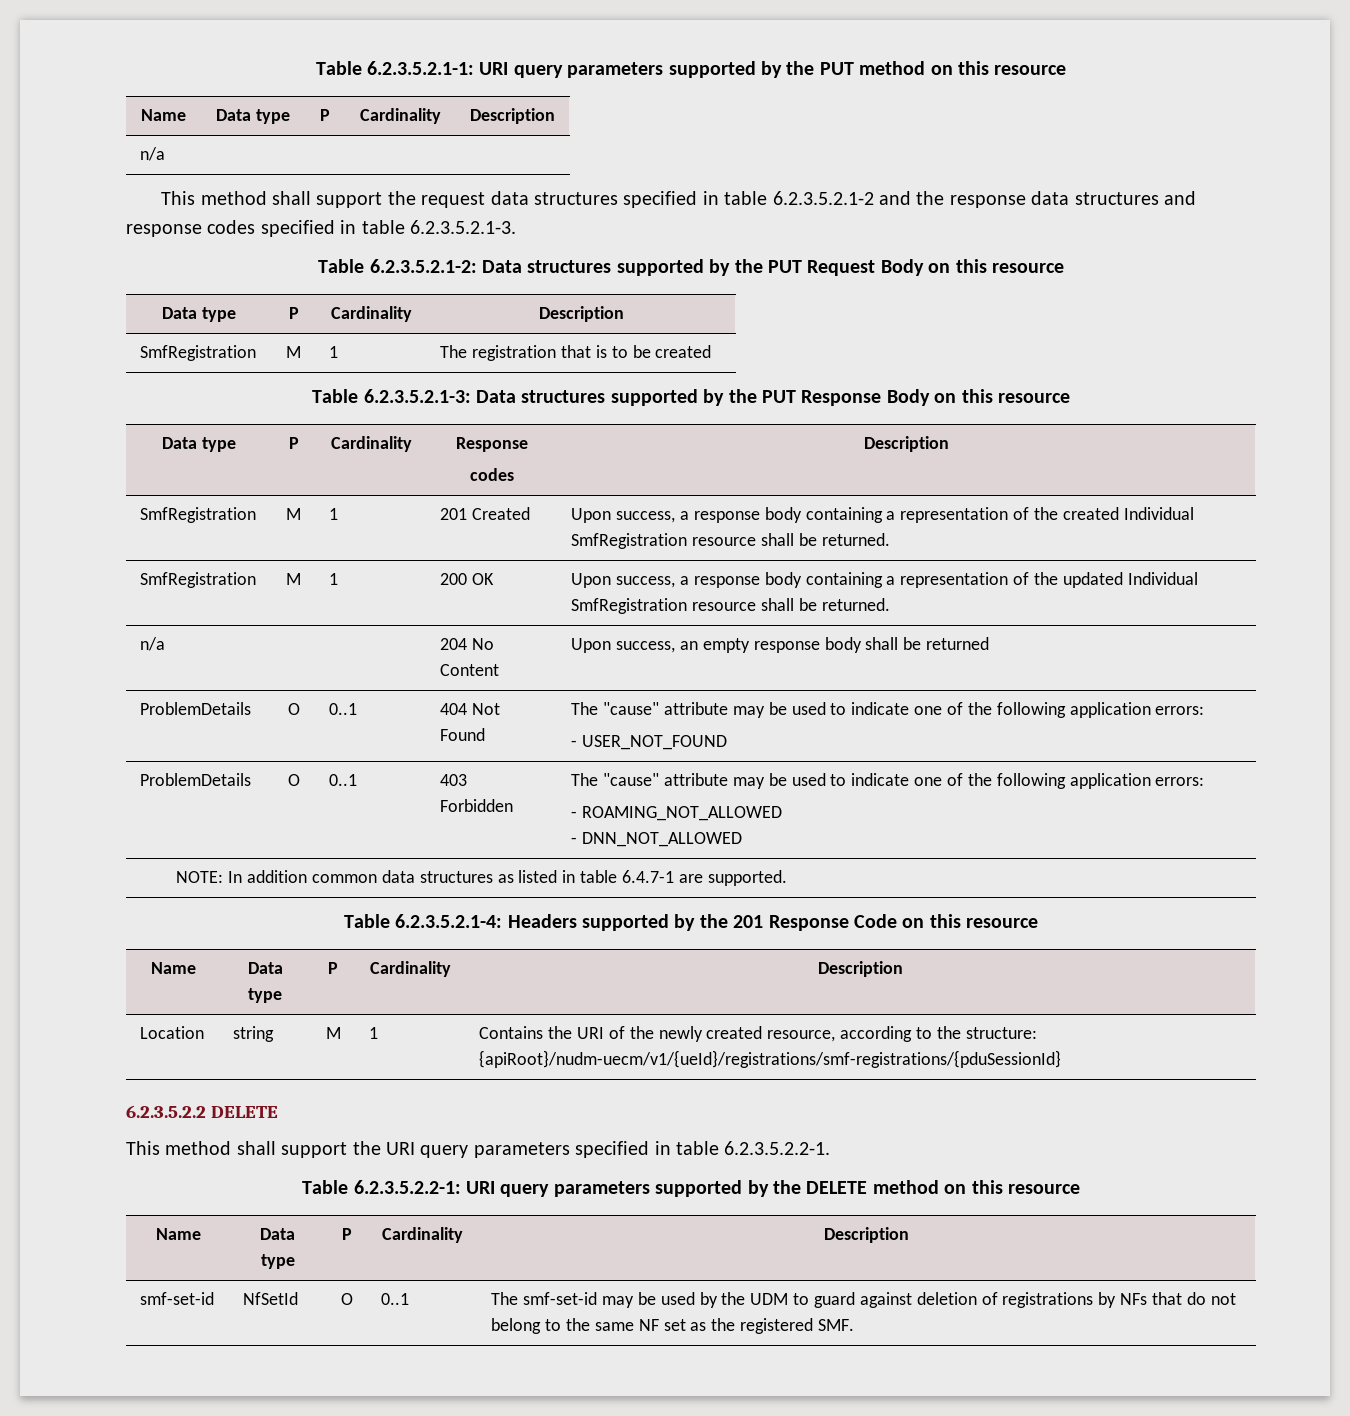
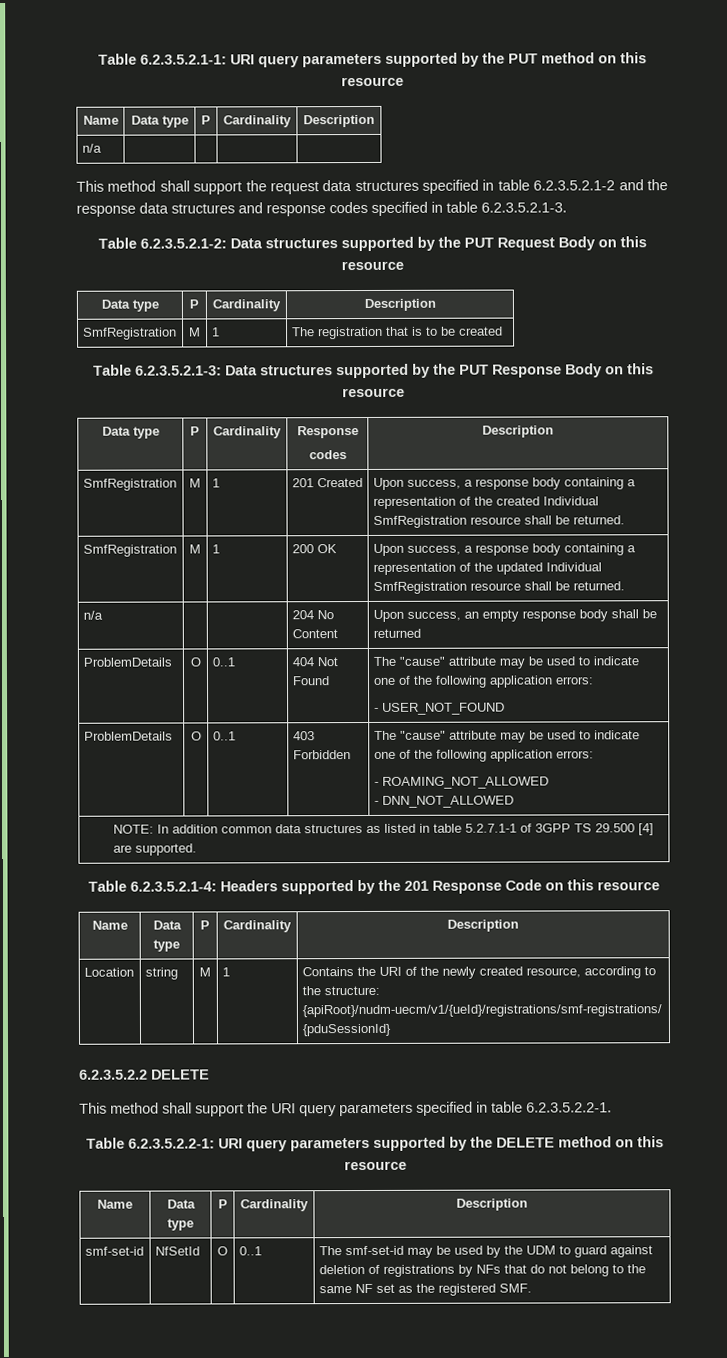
[622,870,675,883] 6.4.7-1 -> [464,823,654,836] 5.2.7.1-1 of 3GPP TS 29.500 [4]

